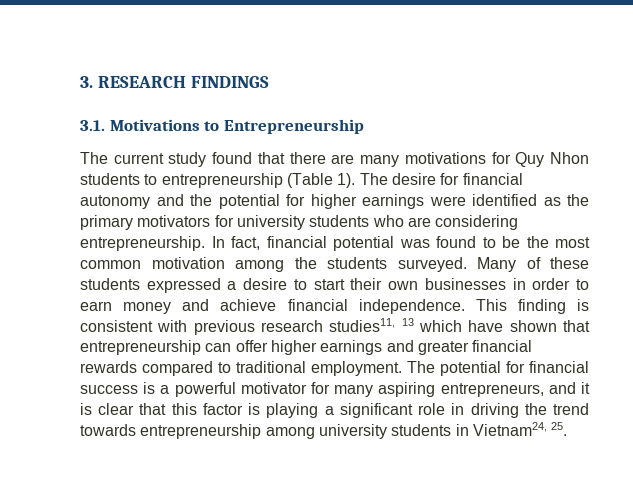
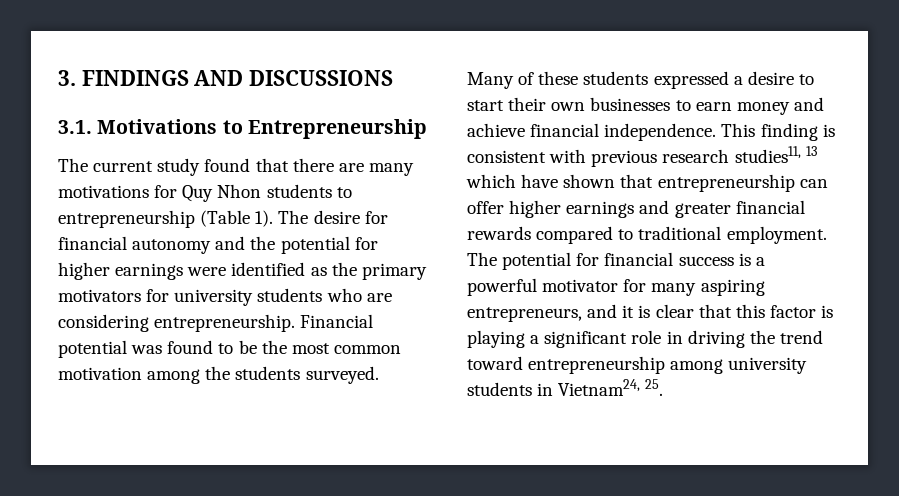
[97,76,186,88] RESEARCH -> (76, 78) none
(269, 82) none -> [194,70,394,86] AND DISCUSSIONS
[211,236,327,250] In fact, financial -> [300,314,374,328] Financial
[512,278,571,290] in order -> (671, 104) none
[80,424,136,436] towards -> [467,356,523,370] toward

